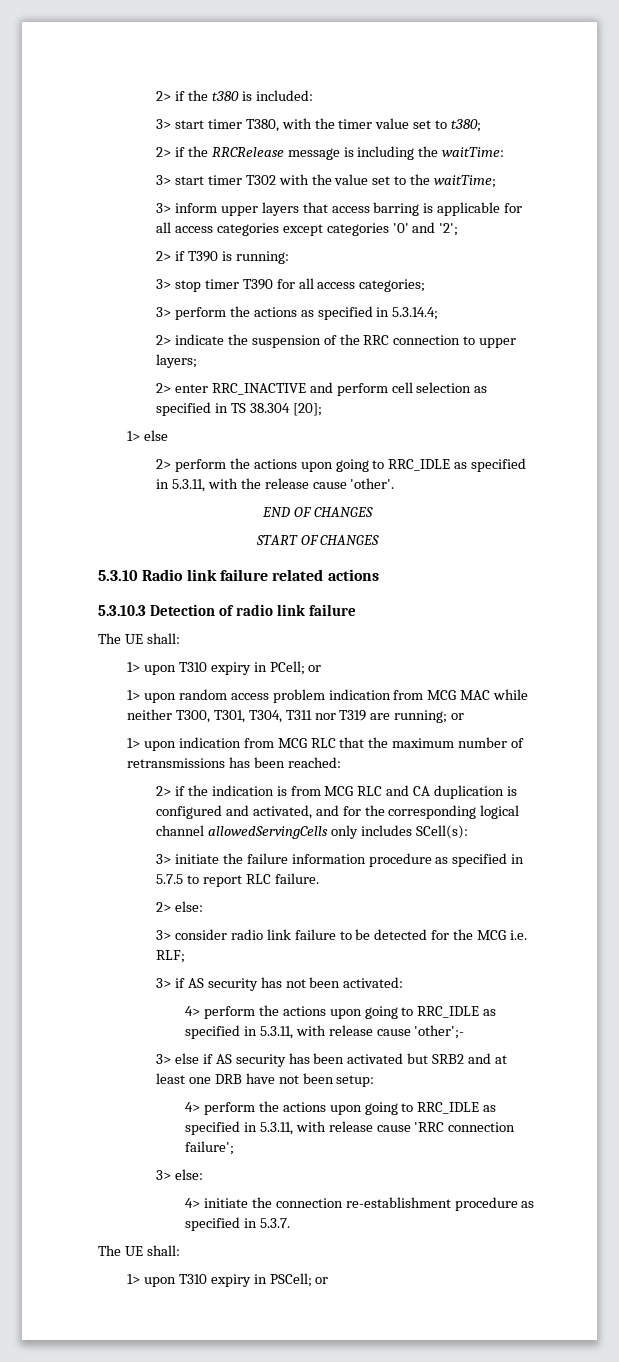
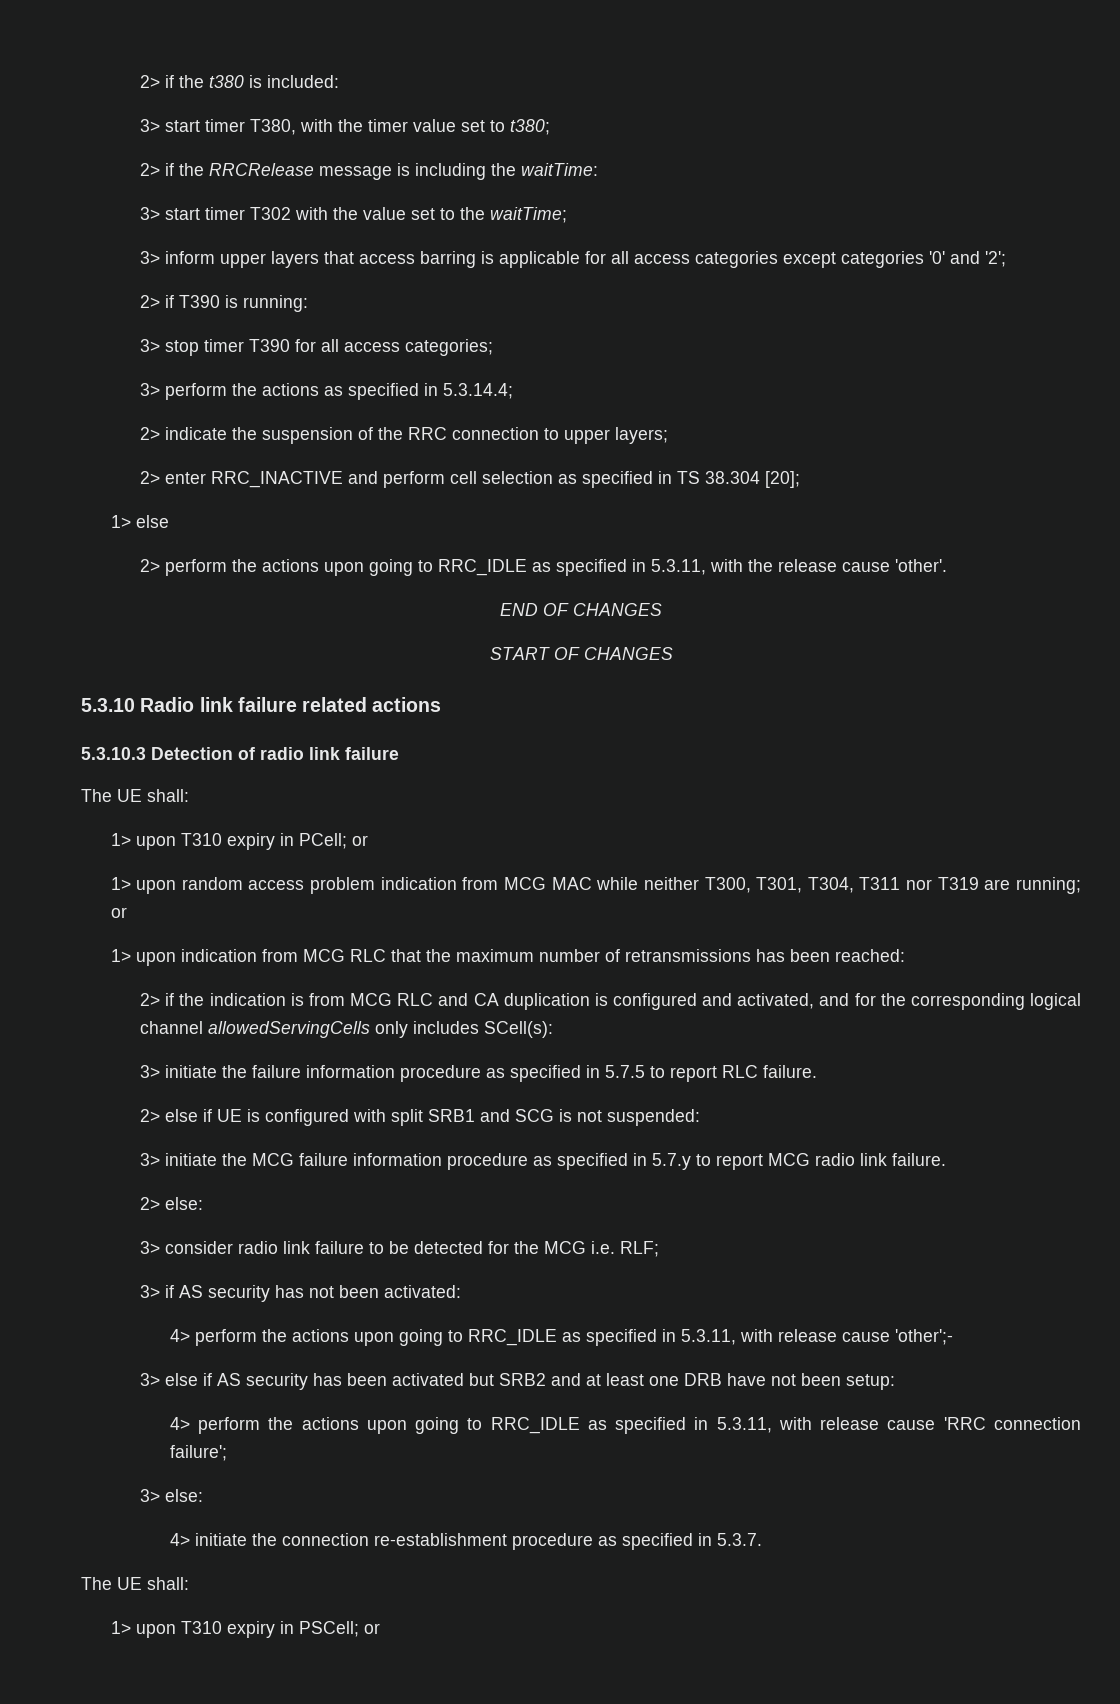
(319, 878) none -> [140,1109,701,1126] [140,1153,947,1170] // 2> else if UE is configured with split SRB1 and SCG is not suspended: // 3> initiate the MCG failure information procedure as specified in 5.7.y to report MCG radio link failure.

